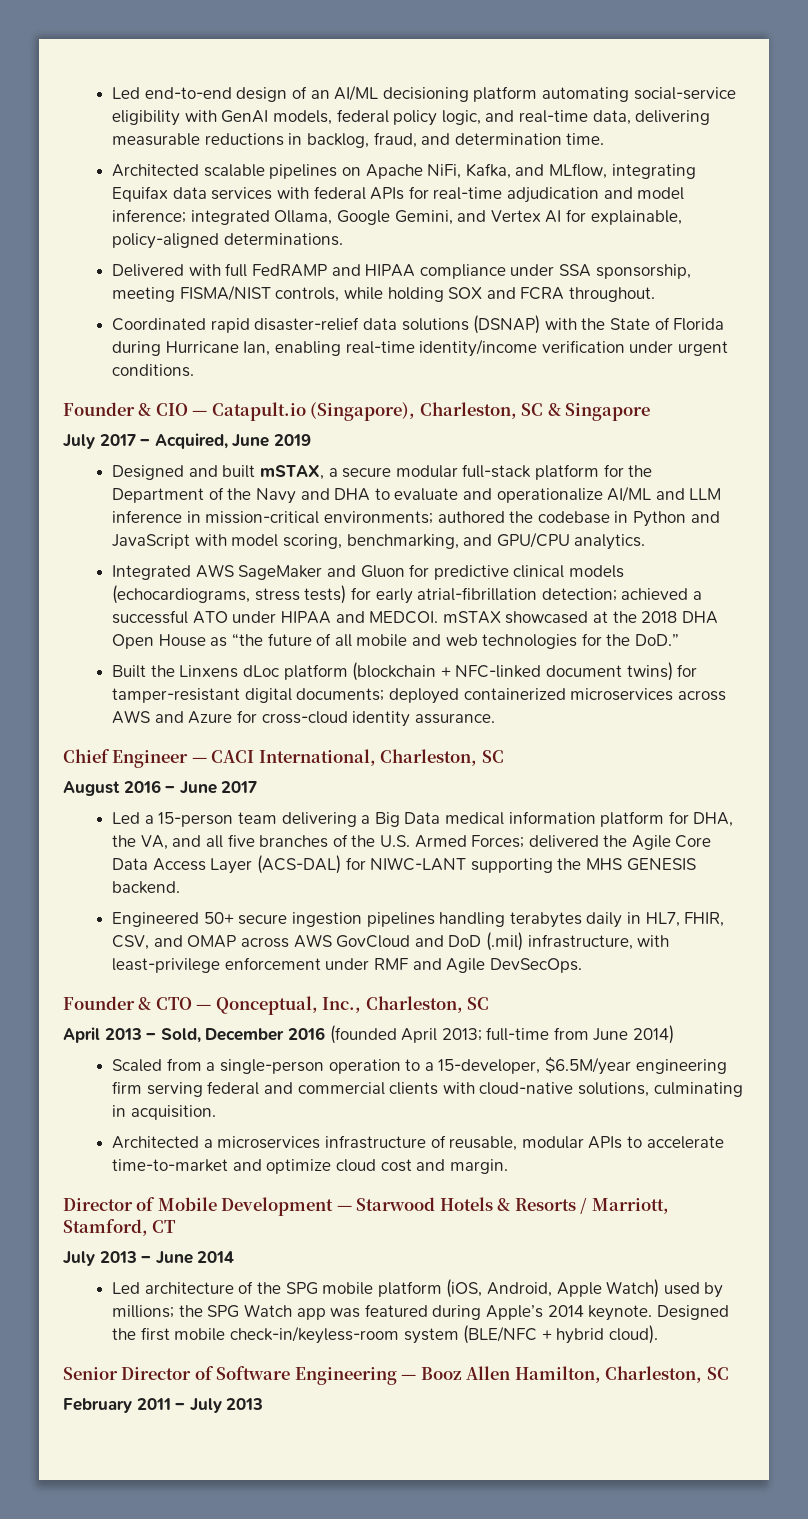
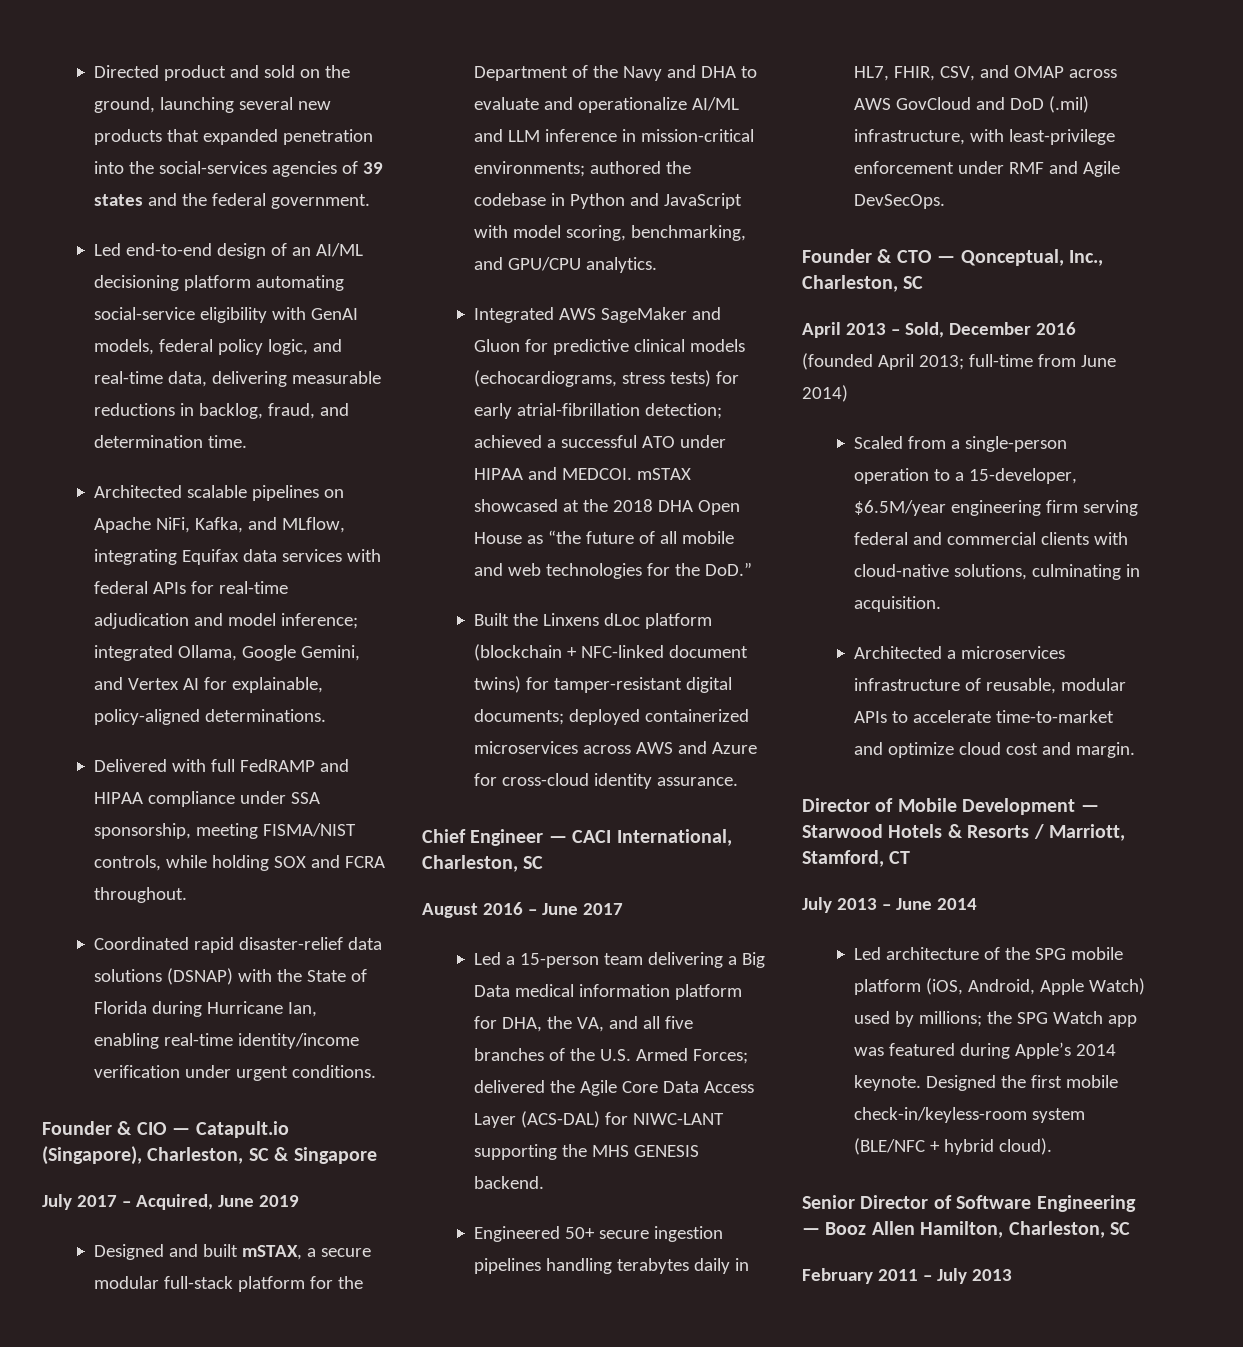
(112, 93) none -> [94,65,350,81] [94,97,331,113] [94,129,373,145] [94,161,383,177] [94,193,370,209] Directed product and sold on the ground, launching several new products that expanded penetration into the social-services agencies of 39 states and the federal government. //

